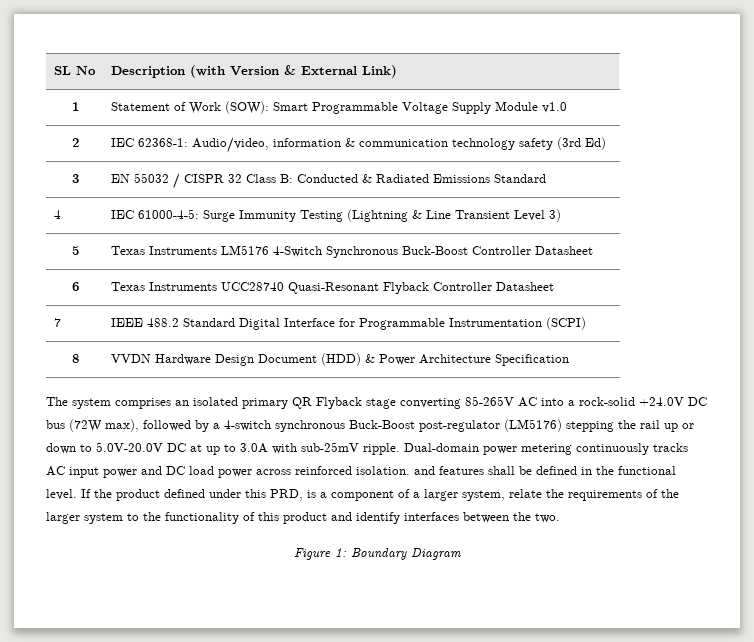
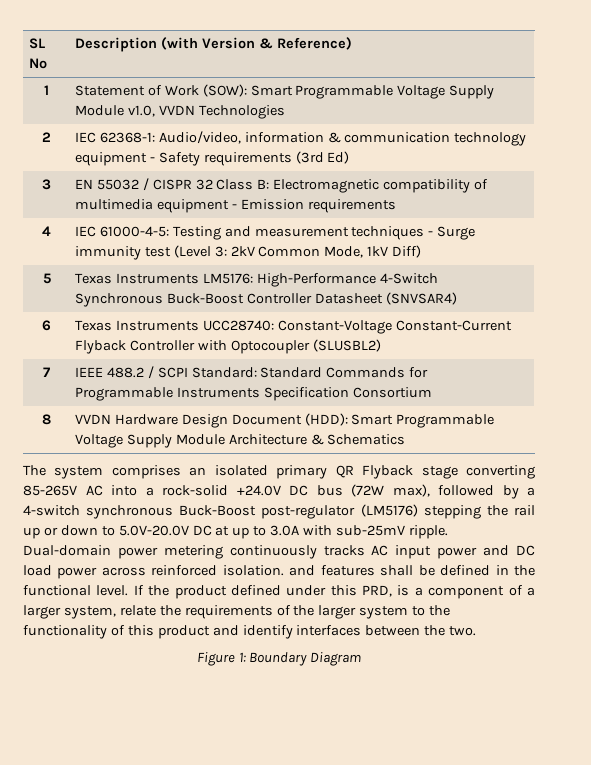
[300,65,397,78] External Link) -> [276,37,352,50] Reference)
[541,102,567,113] v1.0 -> [127,105,285,119] v1.0, VVDN Technologies
[518,138,553,150] safety -> [74,152,292,166] equipment - Safety requirements
[296,174,546,183] [53,210,61,219] [110,209,561,222] Conducted & Radiated Emissions Standard // 4 | IEC 61000-4-5: Surge Immunity Testing (Lightning & Line Transient Level 3) -> [273,179,489,193] [74,199,396,213] [42,226,51,236] [74,226,476,240] [74,245,422,260] Electromagnetic compatibility of multimedia equipment - Emission requirements // 4 | IEC 61000-4-5: Testing and measurement techniques - Surge immunity test (Level 3: 2kV Common Mode, 1kV Diff)
[220,245,269,255] LM5176 -> [202,273,376,287] LM5176: High-Performance
(593, 250) none -> [385,292,457,305] (SNVSAR4)
[220,282,554,294] [53,318,61,327] [110,317,586,330] UCC28740 Quasi-Resonant Flyback Controller Datasheet // 7 | IEEE 488.2 Standard Digital Interface for Programmable Instrumentation (SCPI) -> [202,320,512,334] [74,339,381,354] [43,367,50,377] [74,366,429,379] [74,387,432,401] UCC28740: Constant-Voltage Constant-Current Flyback Controller with Optocoupler (SLUSBL2) // 7 | IEEE 488.2 / SCPI Standard: Standard Commands for Programmable Instruments Specification Consortium
[320,353,569,366] (HDD) & Power Architecture Specification -> [304,413,495,428] [74,434,406,448] (HDD): Smart Programmable Voltage Supply Module Architecture & Schematics

